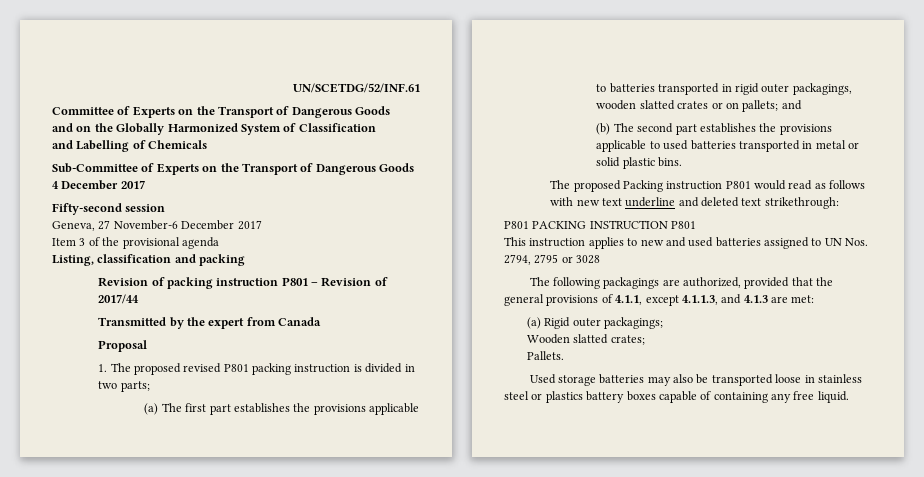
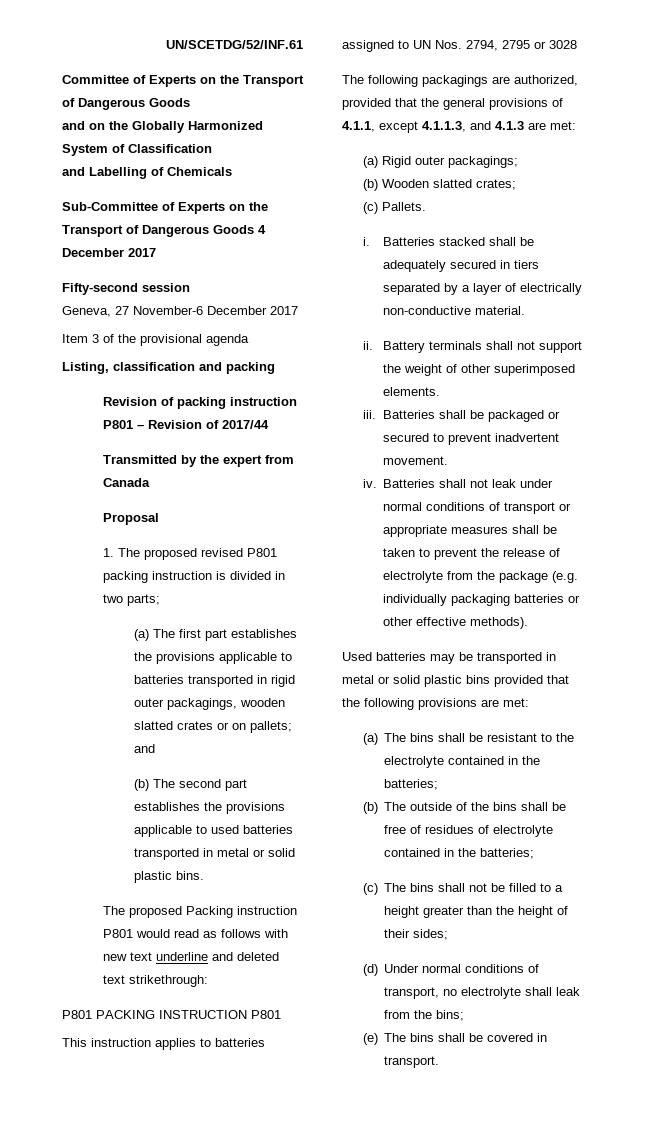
[640,237,714,247] new and used -> (211, 1042) none
(664, 323) none -> [362,179,378,191] (b)
(645, 340) none -> [362,202,378,214] (c)
(565, 355) none -> [362,237,535,246] [383,260,540,272] [383,283,583,295] [383,306,526,315] [362,341,583,353] [383,364,576,376] [383,387,441,396] [362,410,561,422] [383,433,560,445] [383,456,449,465] [362,479,554,488] [383,502,572,514] [383,525,558,537] [383,548,561,560] [383,571,579,583] [383,594,581,606] [383,617,529,629] // i. Batteries stacked shall be adequately secured in tiers separated by a layer of electrically non-conductive material. // ii. Battery terminals shall not support the weight of other superimposed elements. // iii. Batteries shall be packaged or secured to prevent inadvertent movement. // iv. Batteries shall not leak under normal conditions of transport or appropriate measures shall be taken to prevent the release of electrolyte from the package (e.g. individually packaging batteries or other effective methods).
[557,375,596,386] storage -> (372, 656) none
[673,374,694,383] also -> (455, 659) none
[775,374,862,383] [504,391,849,403] loose in stainless steel or plastics battery boxes capable of containing any free liquid. -> [546,652,556,661] [342,675,569,687] [342,698,529,710] [362,733,575,745] [384,756,541,768] [384,779,439,790] [362,802,567,814] [384,825,554,837] [384,848,535,859] [362,883,564,895] [384,906,569,918] [384,929,449,940] [362,964,540,976] [384,987,581,999] [384,1010,465,1021] [362,1033,548,1045] [384,1056,440,1068] in metal or solid plastic bins provided that the following provisions are met: // (a) The bins shall be resistant to the electrolyte contained in the batteries; // (b) The outside of the bins shall be free of residues of electrolyte contained in the batteries; // (c) The bins shall not be filled to a height greater than the height of their sides; // (d) Under normal conditions of transport, no electrolyte shall leak from the bins; // (e) The bins shall be covered in transport.

